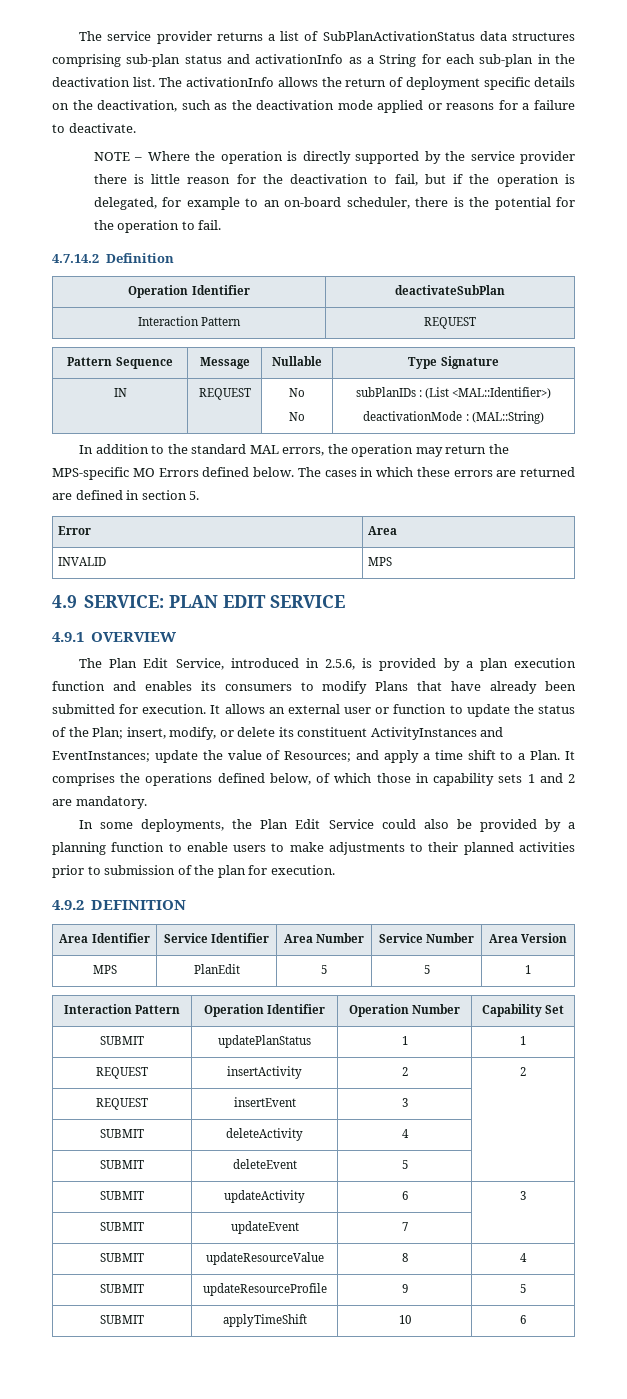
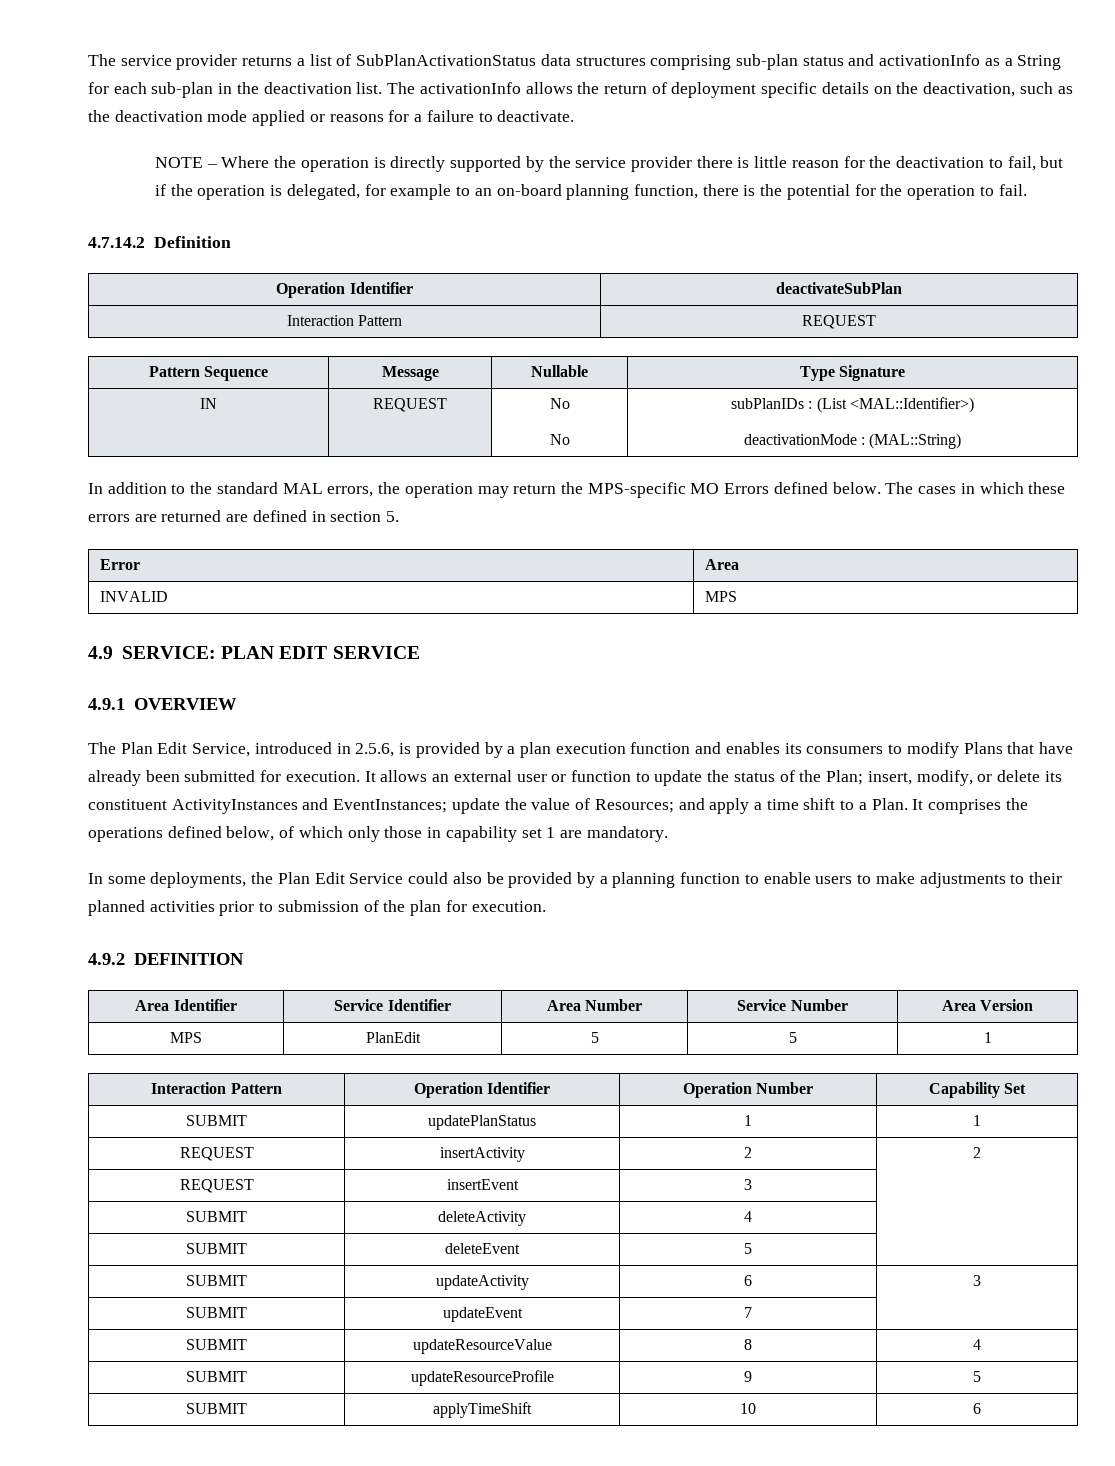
[346,197,410,209] scheduler, -> [566,184,699,200] planning function,
(372, 778) none -> [347,826,380,842] only
[498,773,575,783] sets 1 and 2 -> [521,827,556,838] set 1

